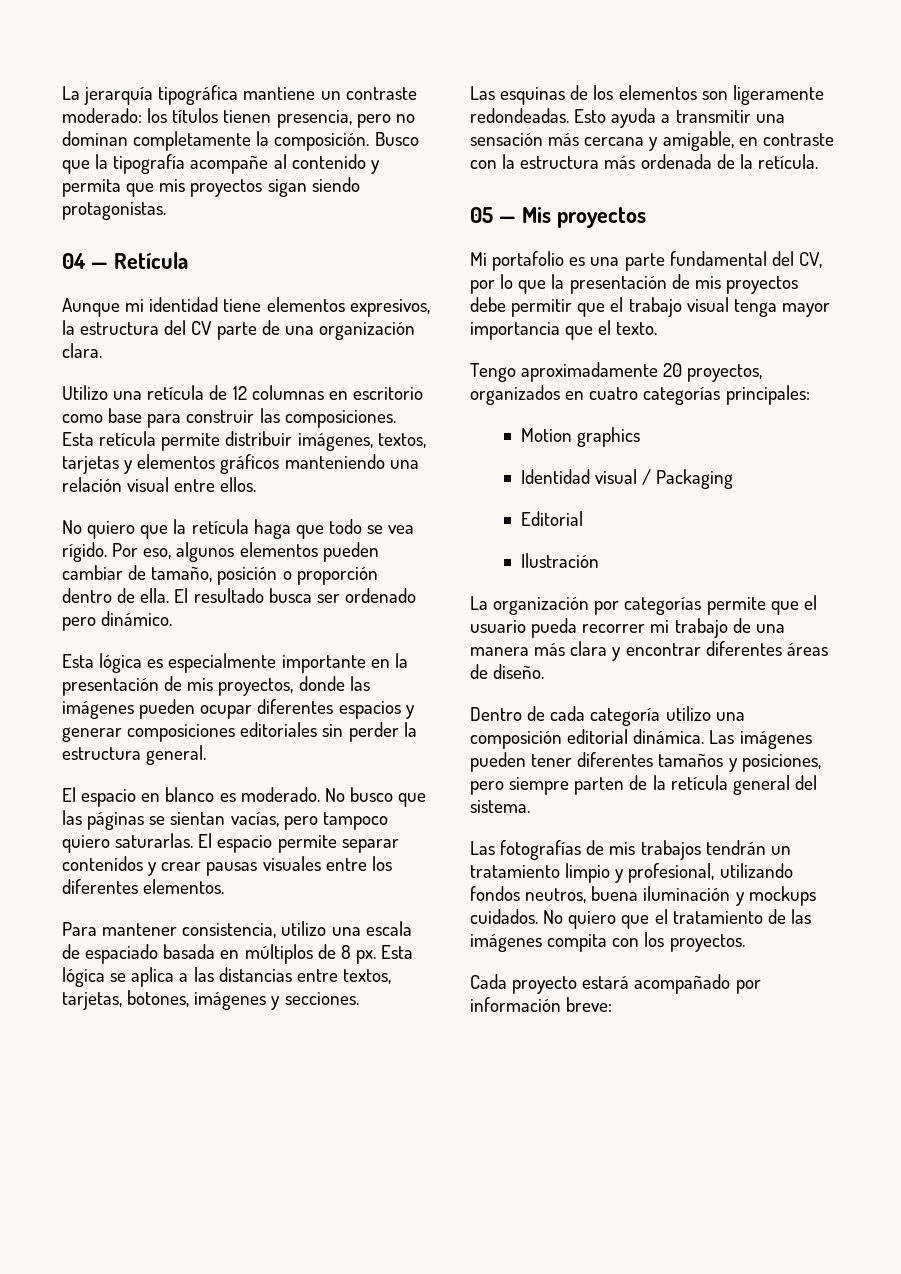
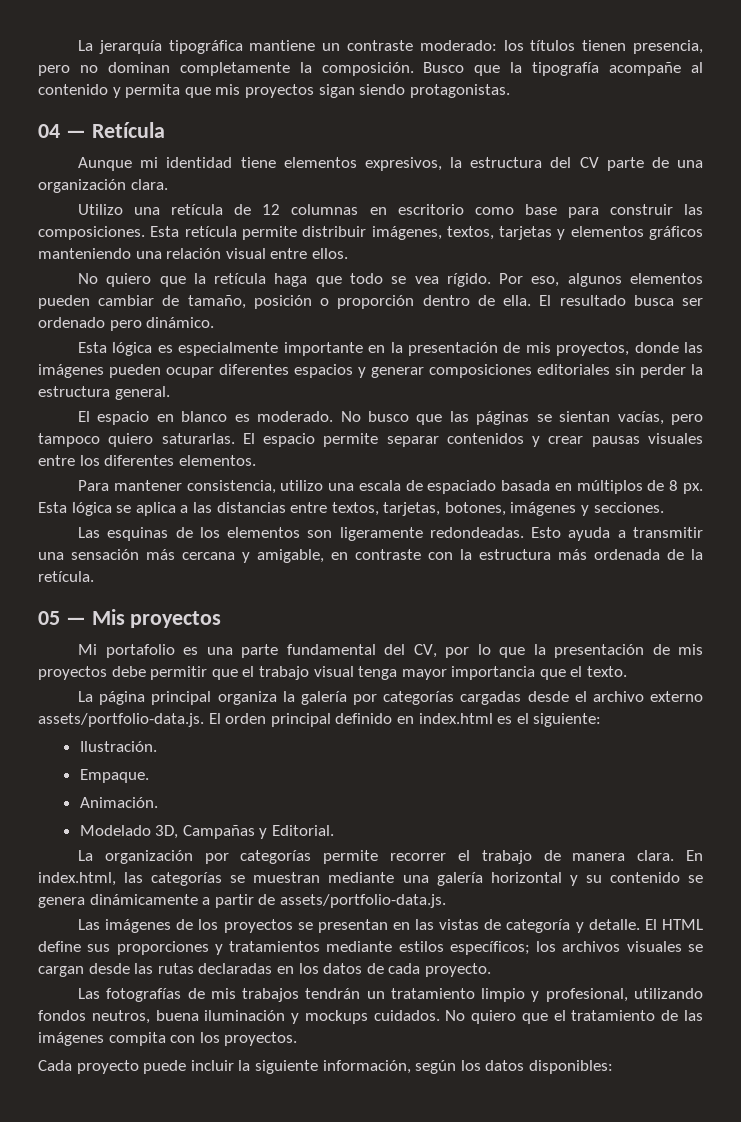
[470,362,763,382] [470,385,810,405] [520,427,640,447] [520,469,734,489] [520,511,583,526] [520,553,599,568] Tengo aproximadamente 20 proyectos, organizados en cuatro categorías principales: // Motion graphics // Identidad visual / Packaging // Editorial // Ilustración -> [78,691,703,705] [38,713,602,727] [79,741,157,752] [79,769,149,783] [79,797,158,808] [79,825,335,839] La página principal organiza la galería por categorías cargadas desde el archivo externo assets/portfolio-data.js. El orden principal definido en index.html es el siguiente: // Ilustración. // Empaque. // Animación. // Modelado 3D, Campañas y Editorial.
[770,595,817,615] [470,618,785,638] [470,641,828,661] [470,664,545,679] [470,706,745,726] [470,729,812,749] [470,752,821,772] [470,775,817,795] [470,800,530,813] que el usuario pueda recorrer mi trabajo de una manera más clara y encontrar diferentes áreas de diseño. // Dentro de cada categoría utilizo una composición editorial dinámica. Las imágenes pueden tener diferentes tamaños y posiciones, pero siempre parten de la retícula general del sistema. -> [390,850,703,864] [38,872,704,886] [38,894,446,908] [78,919,703,933] [38,941,703,955] [38,963,491,977] recorrer el trabajo de manera clara. En index.html, las categorías se muestran mediante una galería horizontal y su contenido se genera dinámicamente a partir de assets/portfolio-data.js. // Las imágenes de los proyectos se presentan en las vistas de categoría y detalle. El HTML define sus proporciones y tratamientos mediante estilos específicos; los archivos visuales se cargan desde las rutas declaradas en los datos de cada proyecto.
[582,974,761,994] [470,997,613,1012] estará acompañado por información breve: -> [143,1060,613,1074] puede incluir la siguiente información, según los datos disponibles:

